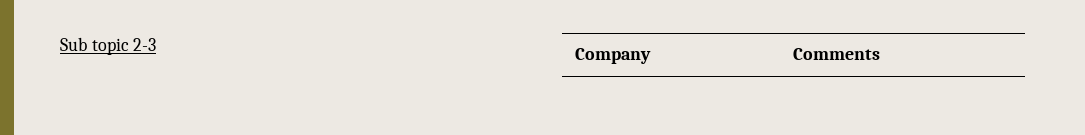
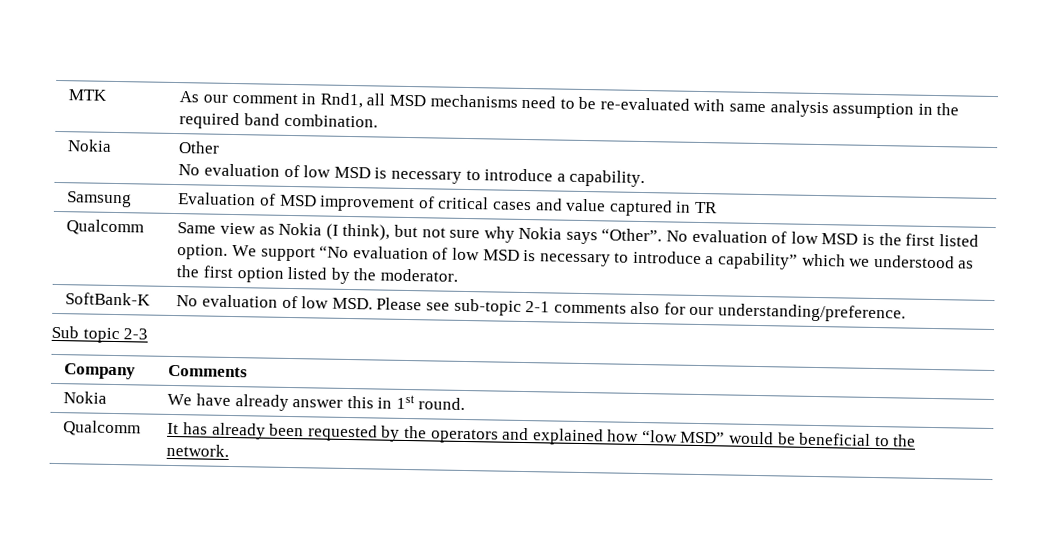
(60, 44) none -> [68,89,108,101] [179,91,960,119] [179,112,378,130] [67,139,113,152] [178,141,221,154] [178,163,646,188] [66,191,133,208] [178,192,718,217] [66,219,145,236] [177,222,979,247] [177,244,975,270] [176,265,458,285] [65,292,152,306] [176,294,907,323] MTK | As our comment in Rnd1, all MSD mechanisms need to be re-evaluated with same analysis assumption in the required band combination. // Nokia | Other // No evaluation of low MSD is necessary to introduce a capability. // Samsung | Evaluation of MSD improvement of critical cases and value captured in TR // Qualcomm | Same view as Nokia (I think), but not sure why Nokia says “Other”. No evaluation of low MSD is the first listed option. We support “No evaluation of low MSD is necessary to introduce a capability” which we understood as the first option listed by the moderator. // SoftBank-K | No evaluation of low MSD. Please see sub-topic 2-1 comments also for our understanding/preference. //
(881, 54) none -> [63,391,108,404] [167,393,465,411] [63,420,142,437] [167,422,917,447] [166,443,230,457] // Nokia | We have already answer this in 1st round. // Qualcomm | It has already been requested by the operators and explained how “low MSD” would be beneficial to the network.

